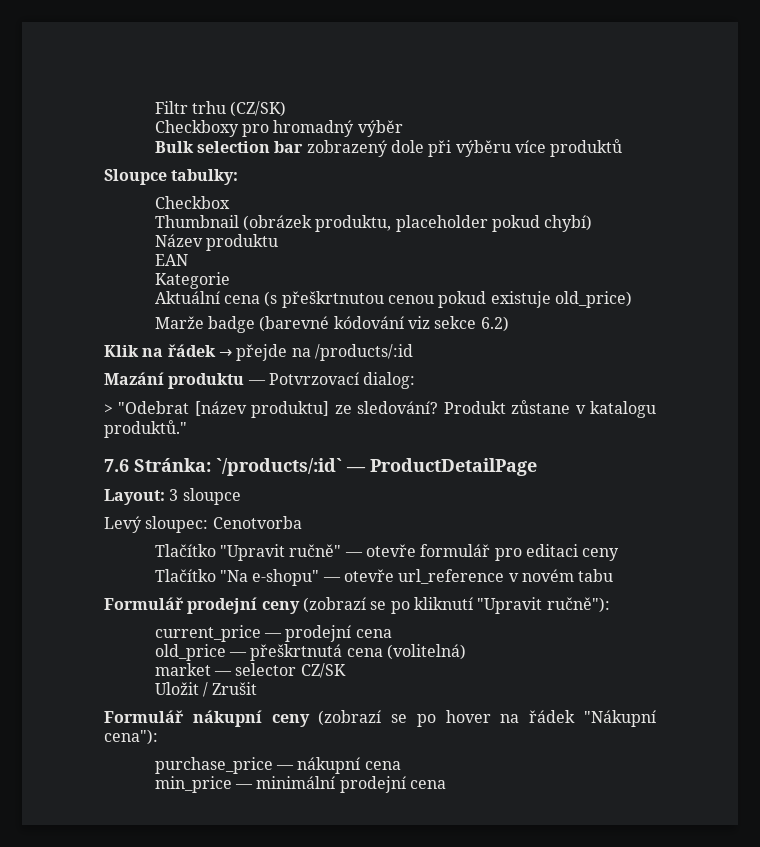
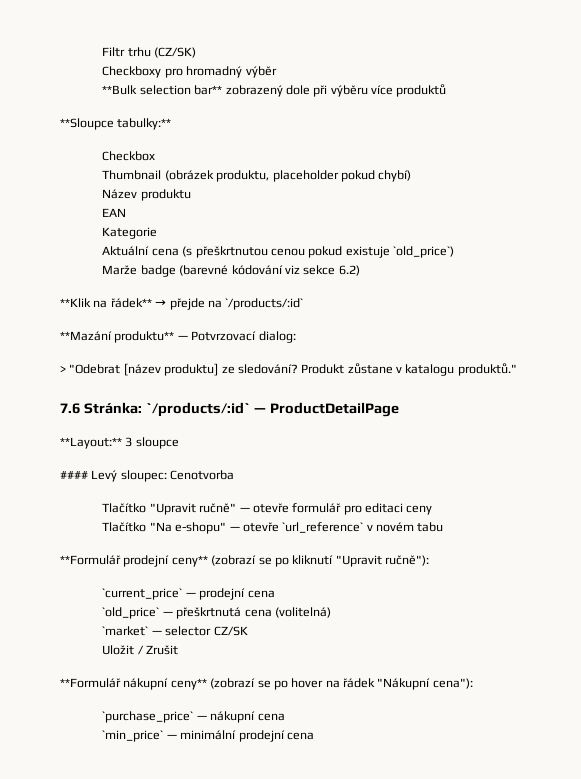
[154,141,304,153] Bulk selection bar -> [102,85,223,95] **Bulk selection bar**
[104,169,239,185] Sloupce tabulky: -> [60,118,172,130] **Sloupce tabulky:**
[554,291,632,308] old_price) -> [393,246,455,258] `old_price`)
[104,344,413,361] [104,372,245,389] Klik na řádek → přejde na /products/:id // Mazání produktu -> [60,298,304,310] [60,331,175,343] **Klik na řádek** → přejde na `/products/:id` // **Mazání produktu**
[104,489,165,505] Layout: -> [60,437,122,449] **Layout:**
(241, 496) none -> [60,471,88,479] ####
[398,569,505,584] url_reference -> [282,522,364,533] `url_reference`
[104,597,300,614] Formulář prodejní ceny -> [60,555,208,567] **Formulář prodejní ceny**
[154,625,261,642] current_price -> [102,588,183,600] `current_price`
[154,644,226,661] old_price -> [102,607,160,619] `old_price`
[154,663,211,676] market -> [102,626,149,636] `market`
[104,710,310,727] Formulář nákupní ceny -> [60,678,207,690] **Formulář nákupní ceny**
[154,757,273,774] purchase_price -> [102,711,194,723] `purchase_price`
[154,776,232,793] min_price -> [102,730,164,742] `min_price`

